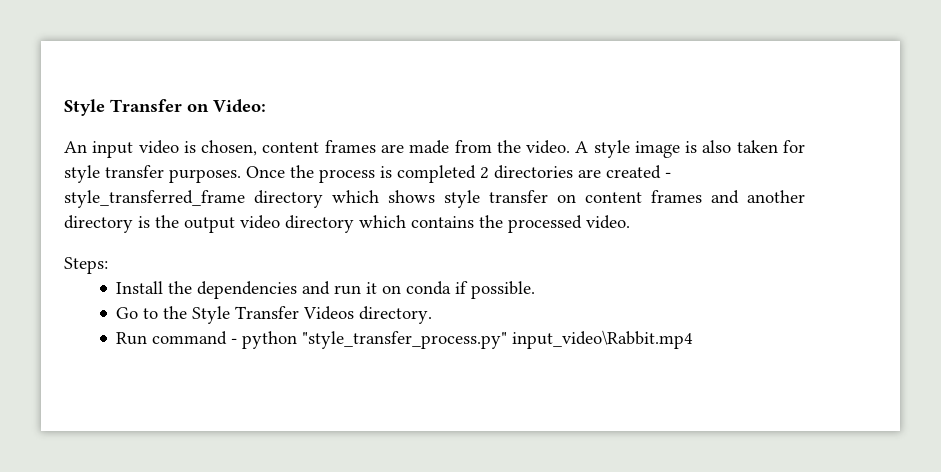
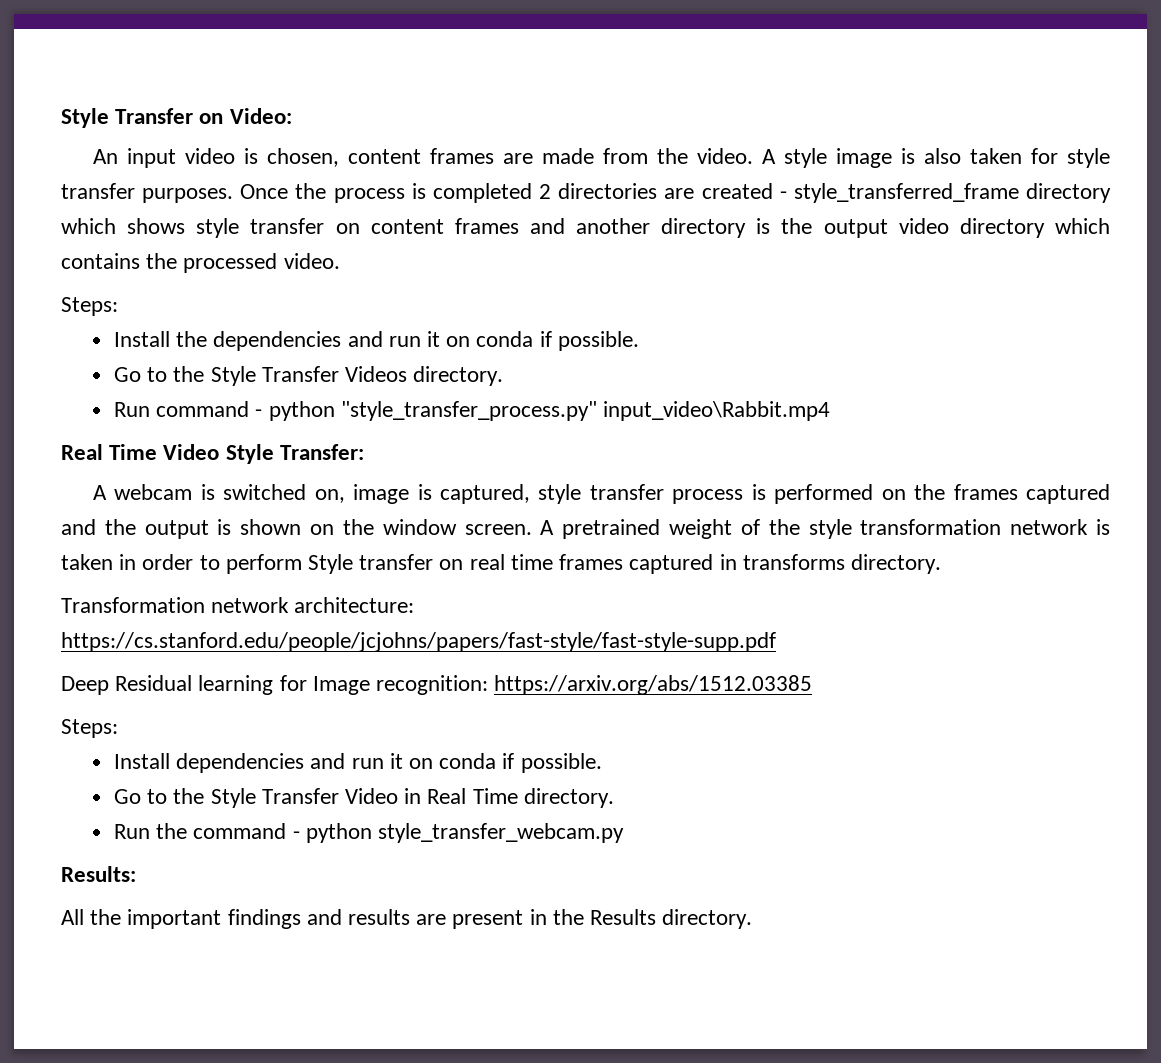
(694, 339) none -> [61,444,364,464] [92,484,1110,504] [61,519,1111,539] [61,554,941,574] [61,597,415,613] [61,632,776,652] [61,675,813,695] [61,719,118,738] [113,753,602,773] [113,788,614,808] [113,823,625,843] [61,866,136,882] [61,909,753,929] // Real Time Video Style Transfer: // A webcam is switched on, image is captured, style transfer process is performed on the frames captured and the output is shown on the window screen. A pretrained weight of the style transformation network is taken in order to perform Style transfer on real time frames captured in transforms directory. // Transformation network architecture: https://cs.stanford.edu/people/jcjohns/papers/fast-style/fast-style-supp.pdf // Deep Residual learning for Image recognition: https://arxiv.org/abs/1512.03385 // Steps: // Install dependencies and run it on conda if possible. // Go to the Style Transfer Video in Real Time directory. // Run the command - python style_transfer_webcam.py // Results: // All the important findings and results are present in the Results directory.

